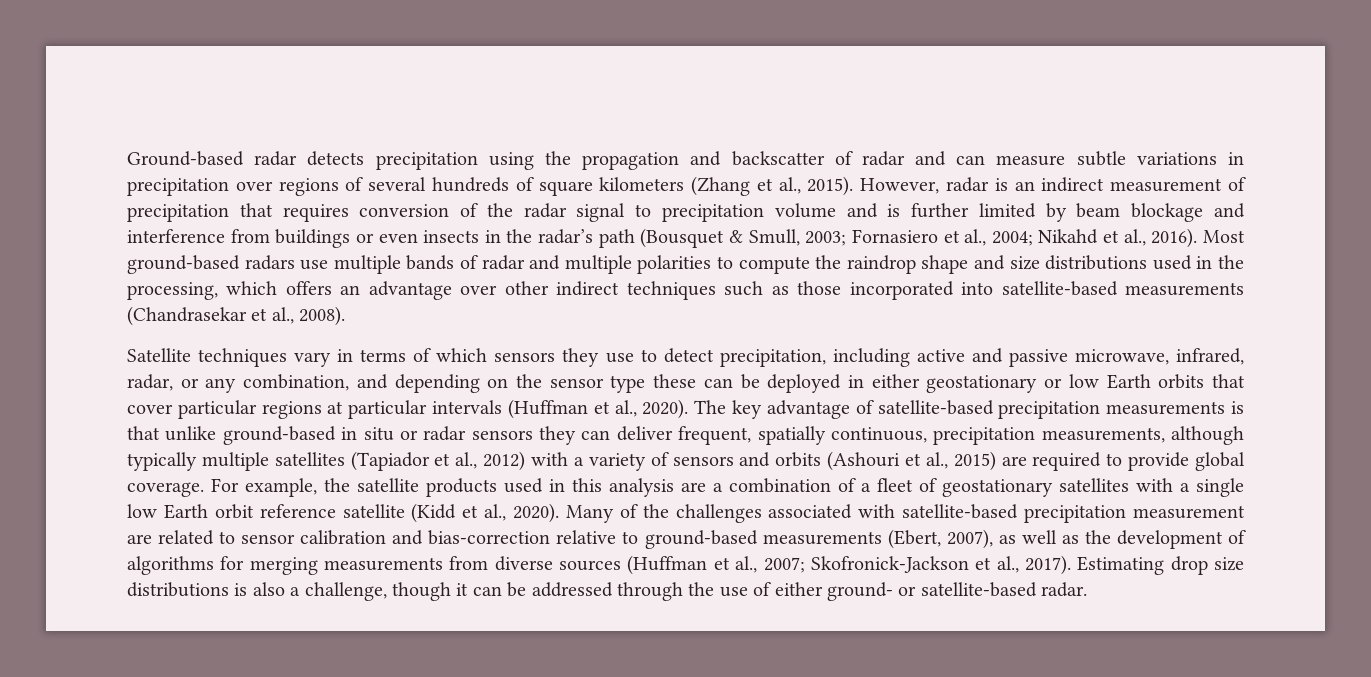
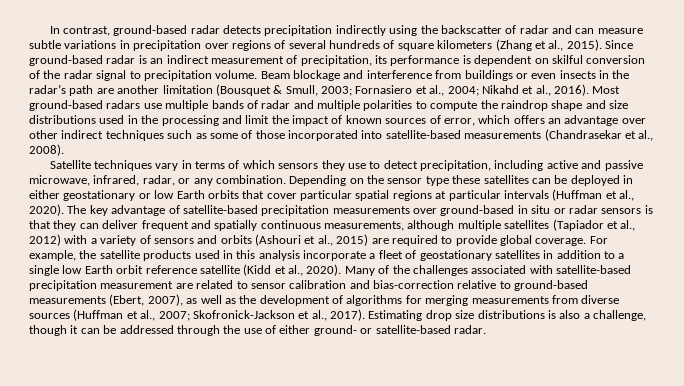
[127,151,244,166] Ground-based -> [49,25,188,36] In contrast, ground-based
(478, 161) none -> [335,25,386,36] indirectly
[582,151,722,170] propagation and -> (438, 29) none
[860,178,940,194] However, -> [605,40,633,49] [29,55,103,66] Since ground-based
[127,203,349,222] precipitation that requires -> [300,55,583,66] precipitation, its performance is dependent on skilful
[774,203,1121,222] volume and is further limited by beam -> [215,70,290,79] volume. Beam
(635, 238) none -> [96,85,213,94] are another limitation
[127,282,218,300] processing, -> [161,115,475,126] processing and limit the impact of known sources of error,
(789, 290) none -> [209,130,253,139] some of
[243,374,480,393] combination, and depending -> [215,175,347,186] combination. Depending
(697, 381) none -> [483,175,529,184] satellites
(257, 409) none -> [355,190,390,201] spatial
[1231,401,1245,414] [127,426,217,441] is that unlike -> [413,208,437,214] over
(533, 435) none -> [644,205,653,214] [29,220,51,229] is that
[678,426,1036,445] frequent, spatially continuous, precipitation -> [141,220,321,231] frequent and spatially continuous
[127,452,197,471] typically -> (455, 225) none
[681,478,856,493] are a combination of -> [303,250,366,261] incorporate
[1136,478,1173,492] with -> [543,250,615,259] in addition to

